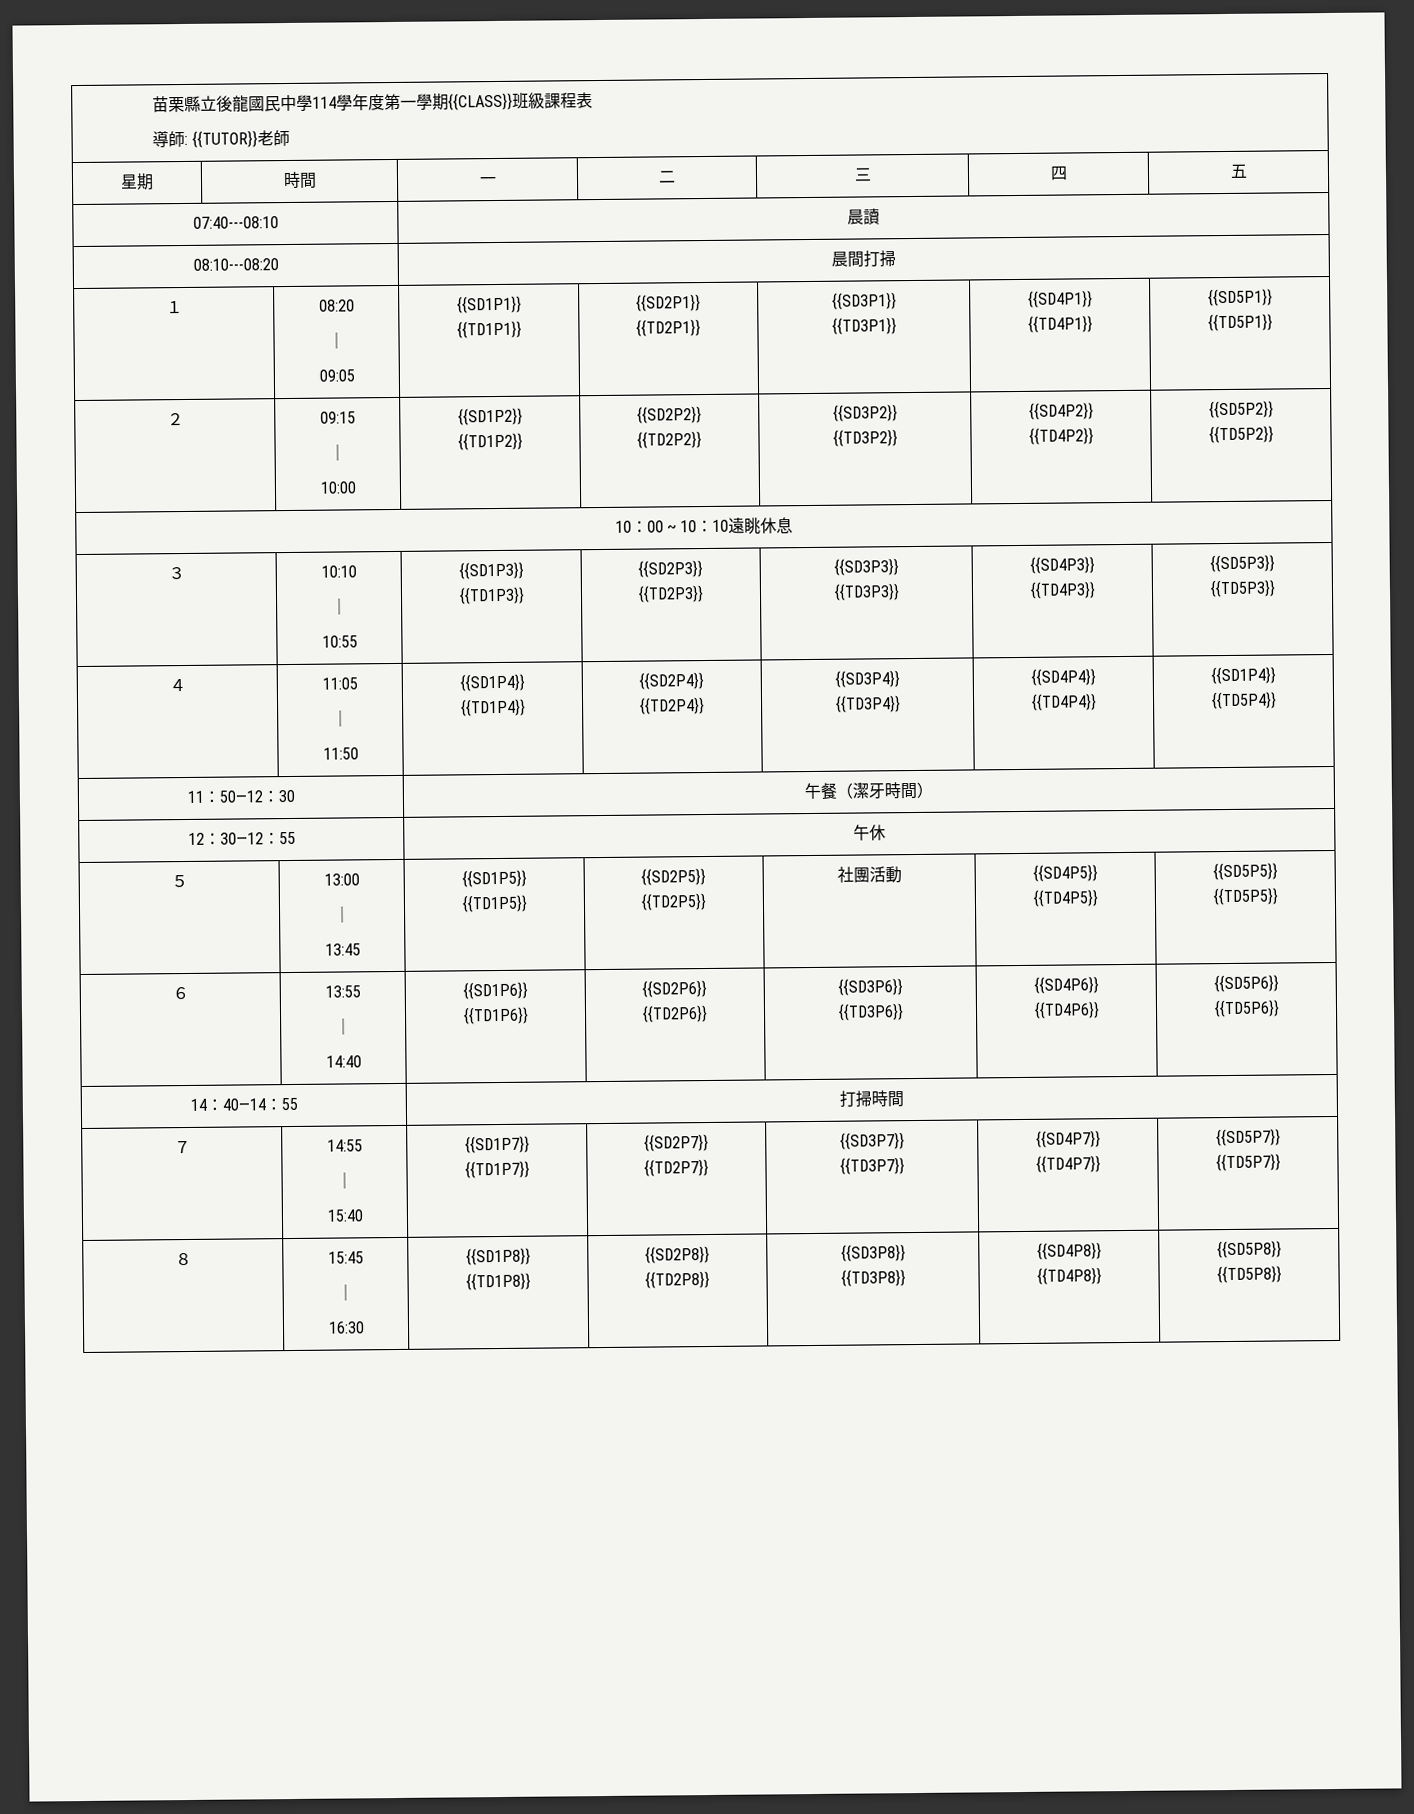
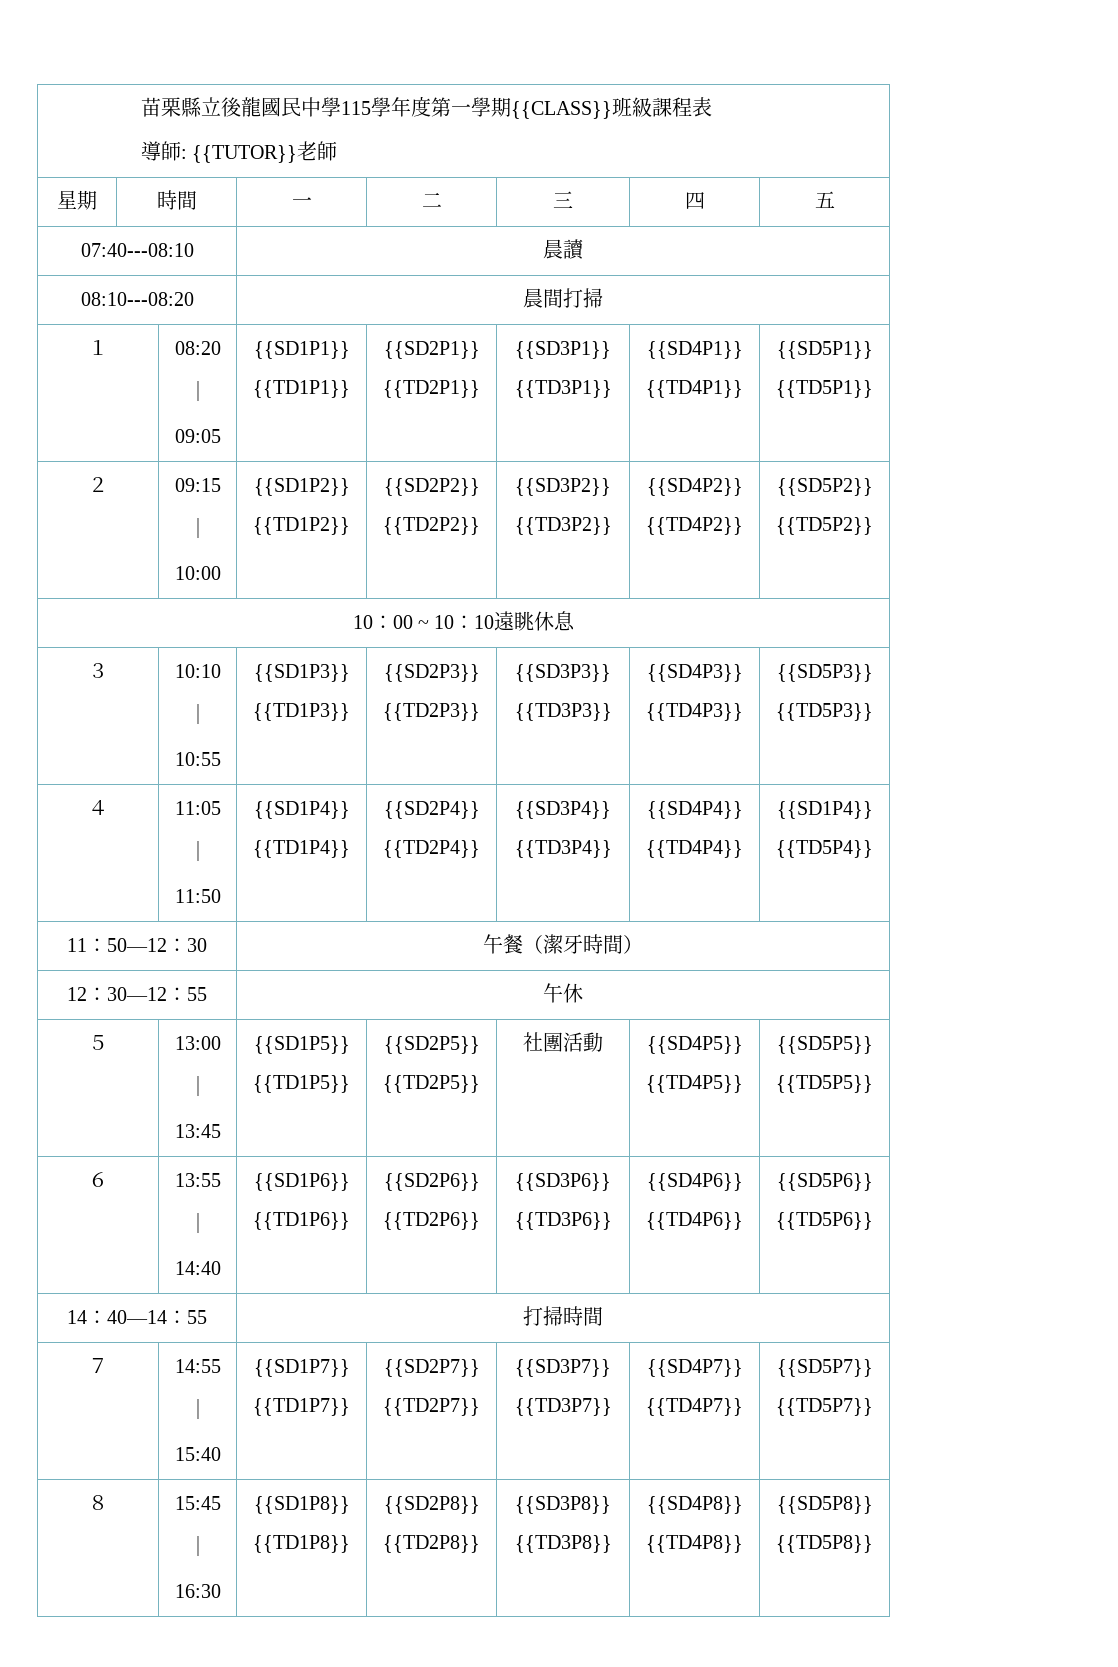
[312,96,338,109] 114 -> [340,101,371,115] 115

